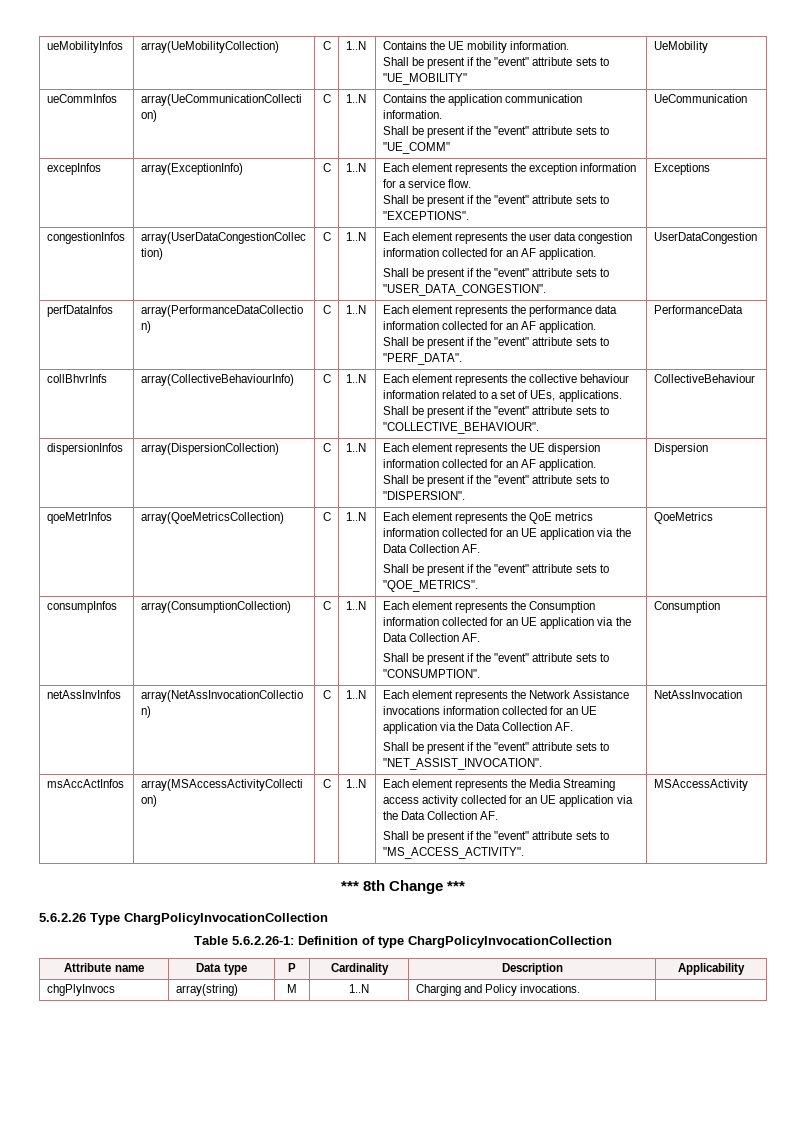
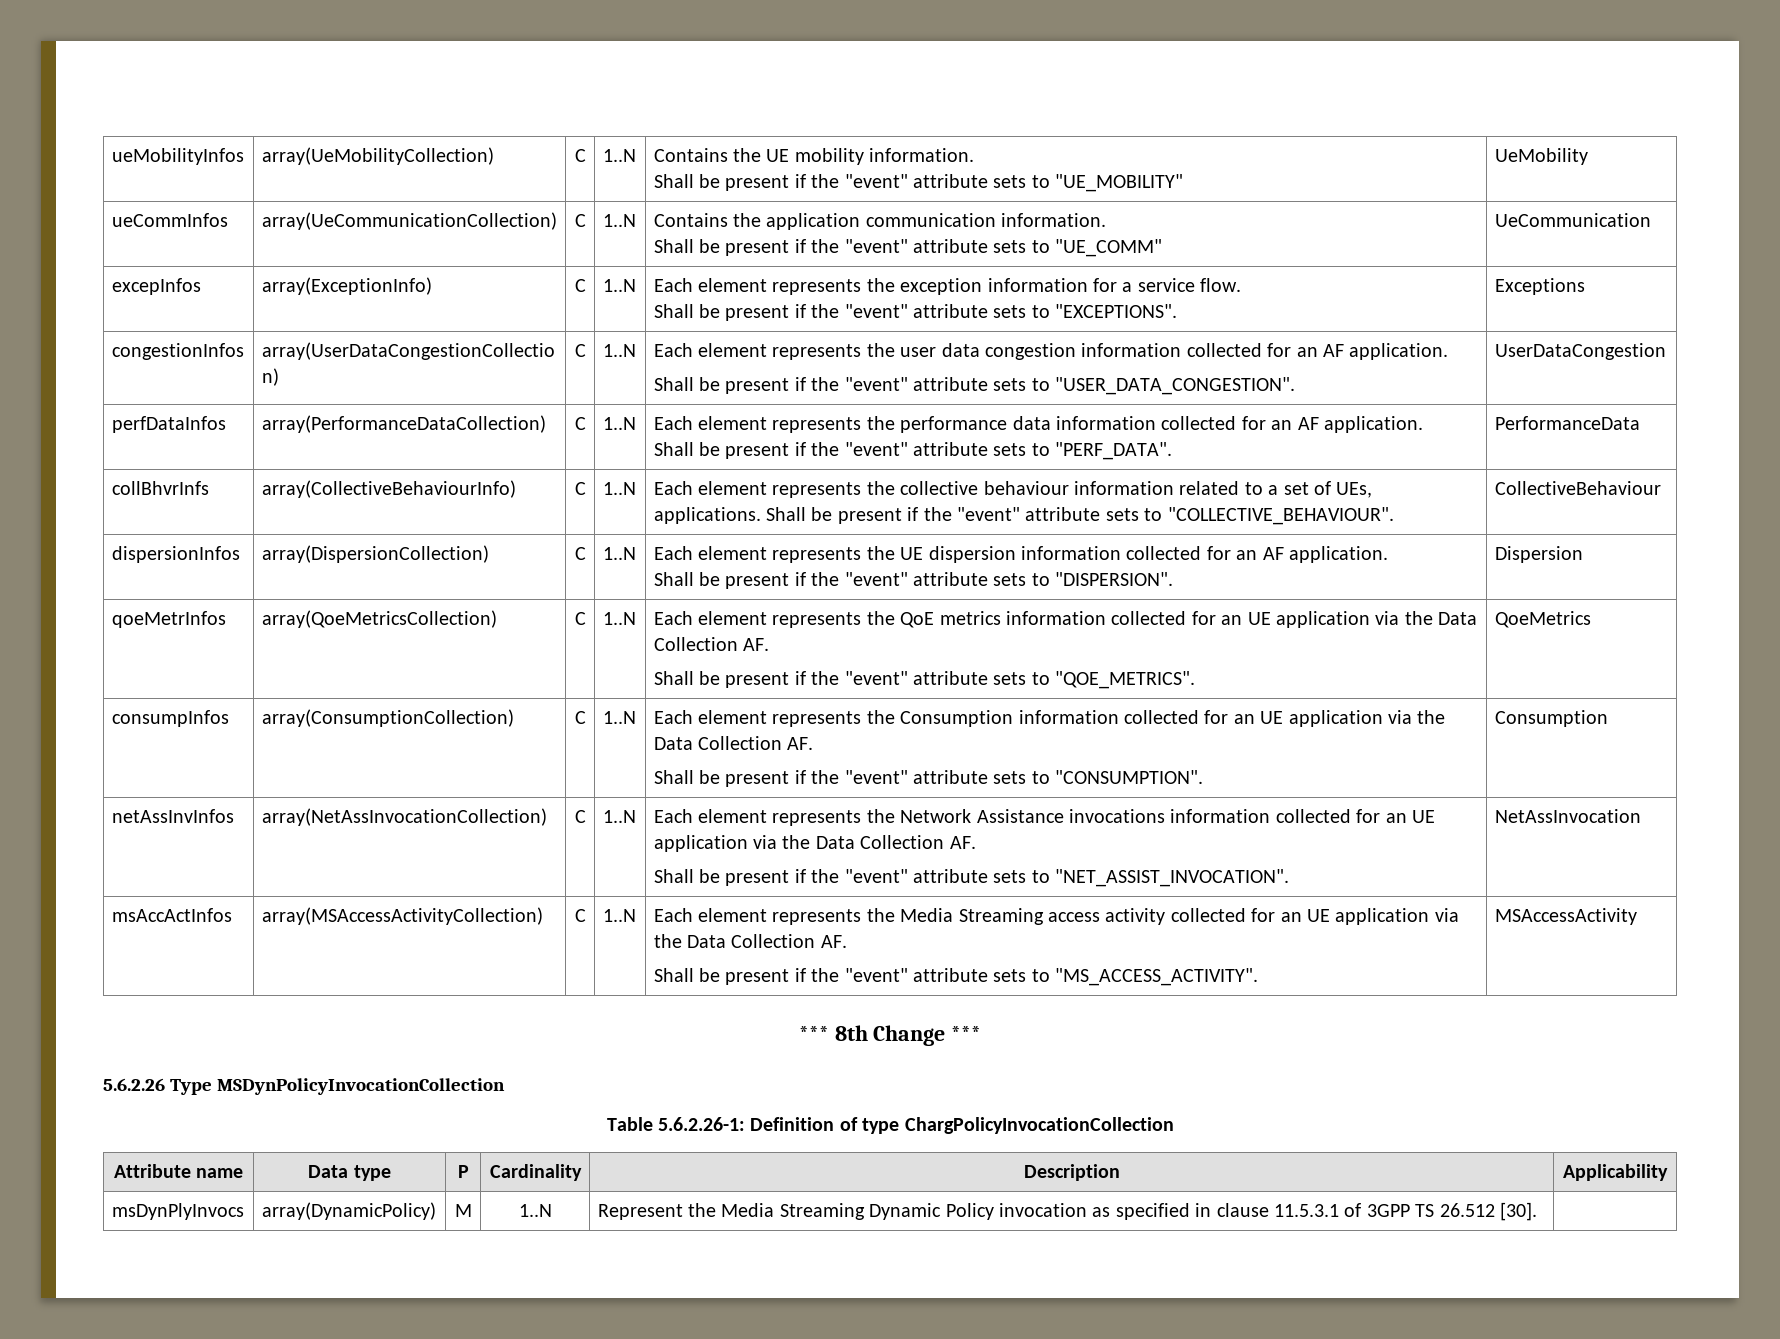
[124,913,328,925] ChargPolicyInvocationCollection -> [217,1078,506,1095] MSDynPolicyInvocationCollection
[46,984,115,996] [175,984,238,996] chgPlyInvocs | array(string) -> [111,1203,244,1220] [261,1202,436,1220] msDynPlyInvocs | array(DynamicPolicy)
[415,984,581,996] Charging and Policy invocations. -> [597,1202,1537,1221] Represent the Media Streaming Dynamic Policy invocation as specified in clause 11.5.3.1 of 3GPP TS 26.512 [30].

